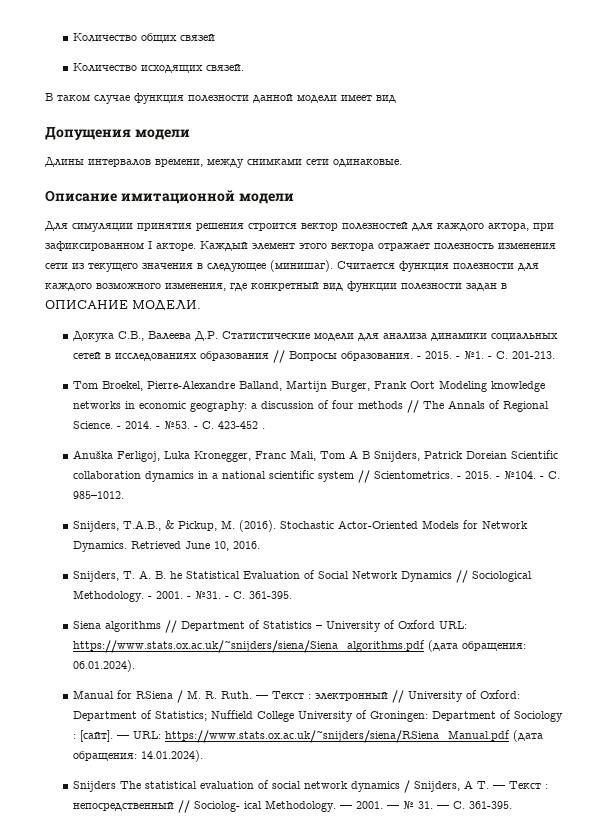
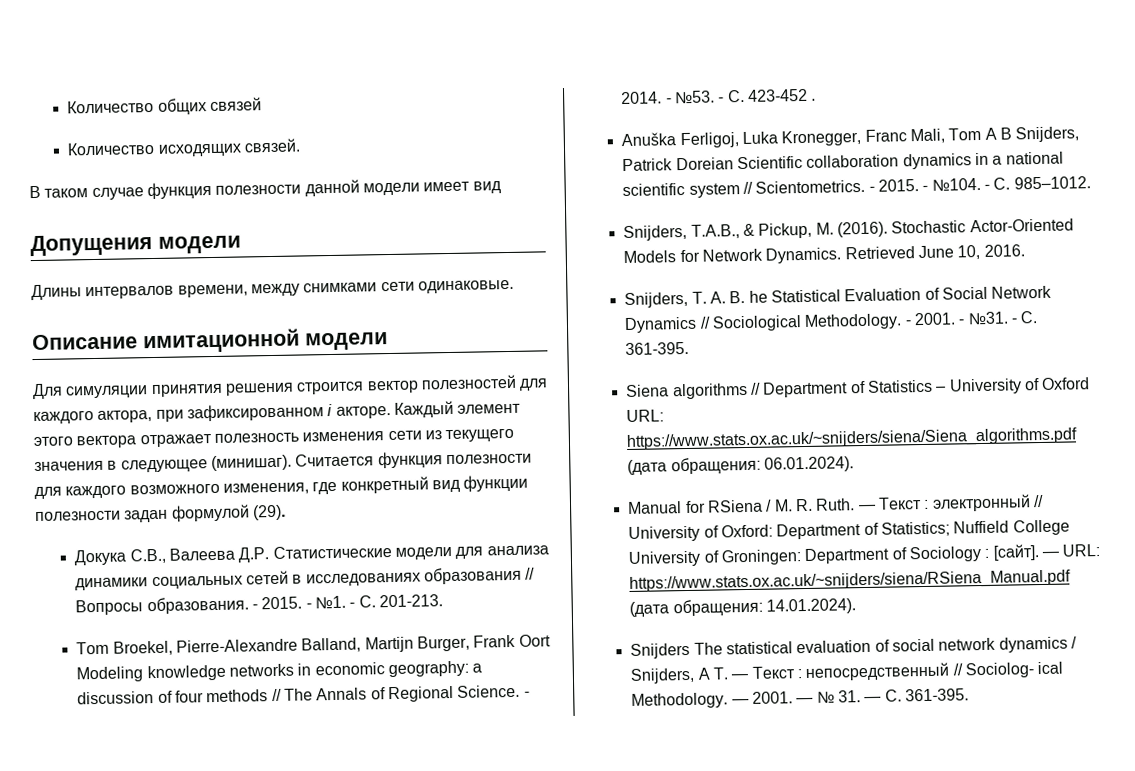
[148,241,152,249] I -> [327,403,333,417] i
[501,283,507,289] [45,300,201,310] в ОПИСАНИЕ МОДЕЛИ. -> [170,504,286,522] формулой (29).

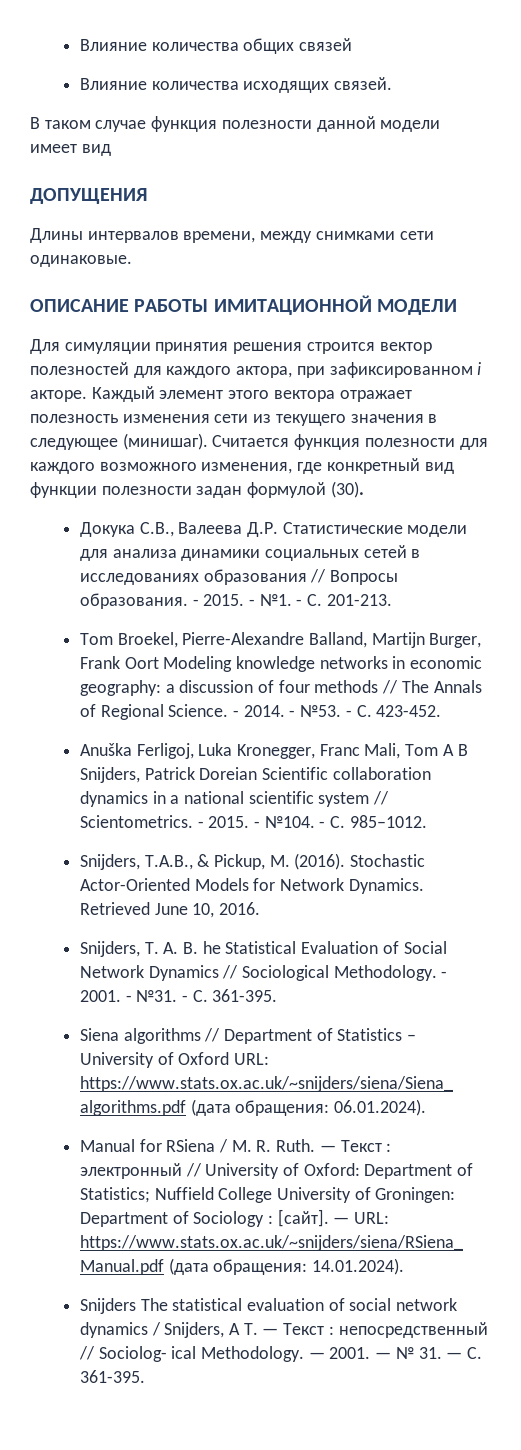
[67,99,155,114] Количество -> [79,39,239,51] Влияние количества
[67,141,156,156] Количество -> [79,78,239,90] Влияние количества
[30,234,241,257] Допущения модели -> [30,188,147,204] ДОПУЩЕНИЯ
[32,328,388,354] Описание имитационной модели -> [30,295,457,315] ОПИСАНИЕ РАБОТЫ ИМИТАЦИОННОЙ МОДЕЛИ
[251,504,286,521] (29). -> [330,481,364,498] (30).
[747,88,817,102] 423-452 . -> [376,705,442,717] 423-452.

